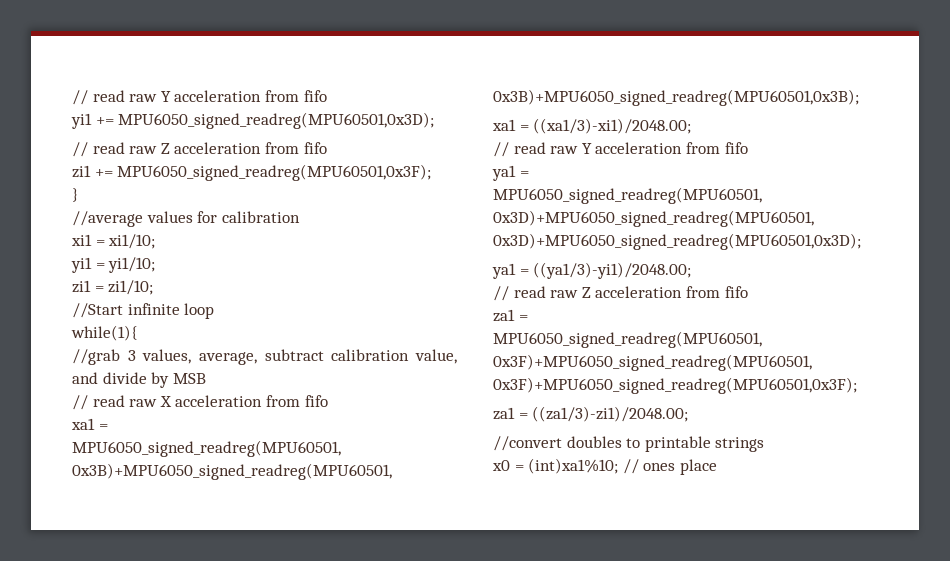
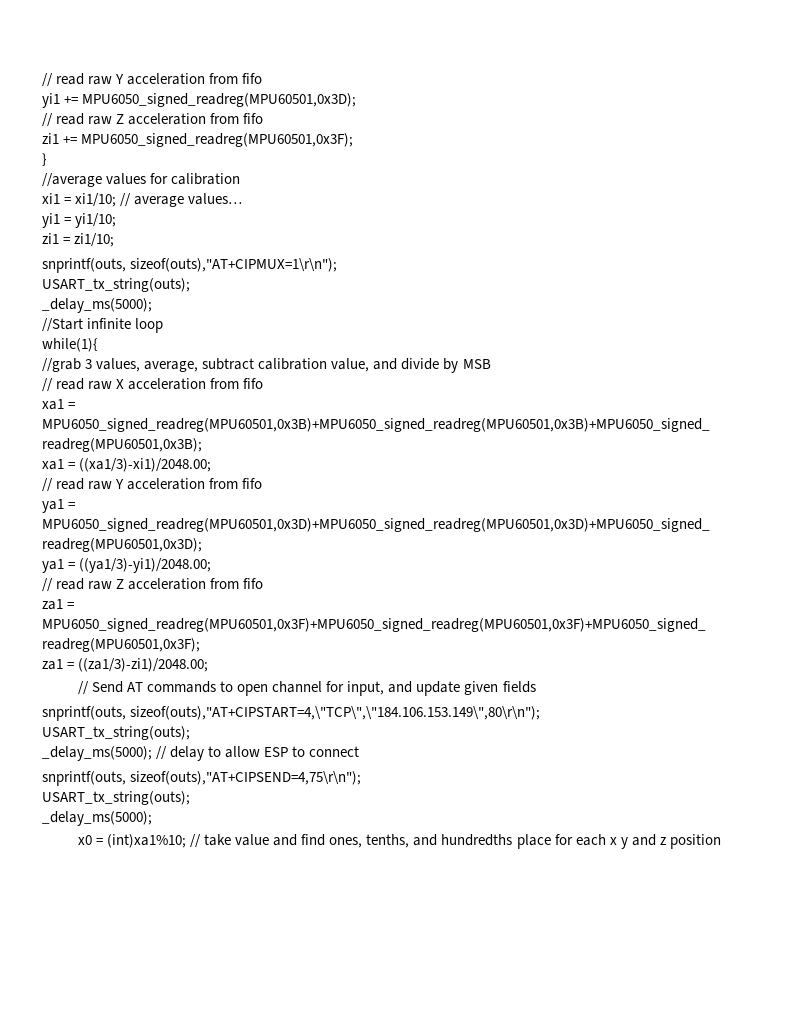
(156, 241) none -> [120,193,243,207] // average values…
(154, 287) none -> [42,258,338,273] [42,278,190,292] [42,298,152,313] // snprintf(outs, sizeof(outs),"AT+CIPMUX=1\r\n"); // USART_tx_string(outs); // _delay_ms(5000);
[493,436,765,452] [492,458,717,475] //convert doubles to printable strings // x0 = (int)xa1%10; // ones place -> [77,681,536,696] [42,706,541,721] [42,726,190,740] [42,746,360,761] [42,771,362,786] [42,791,190,805] [42,811,152,826] [77,834,721,849] // Send AT commands to open channel for input, and update given fields // snprintf(outs, sizeof(outs),"AT+CIPSTART=4,\"TCP\",\"184.106.153.149\",80\r\n"); // USART_tx_string(outs); // _delay_ms(5000); // delay to allow ESP to connect // snprintf(outs, sizeof(outs),"AT+CIPSEND=4,75\r\n"); // USART_tx_string(outs); // _delay_ms(5000); // x0 = (int)xa1%10; // take value and find ones, tenths, and hundredths place for each x y and z position

